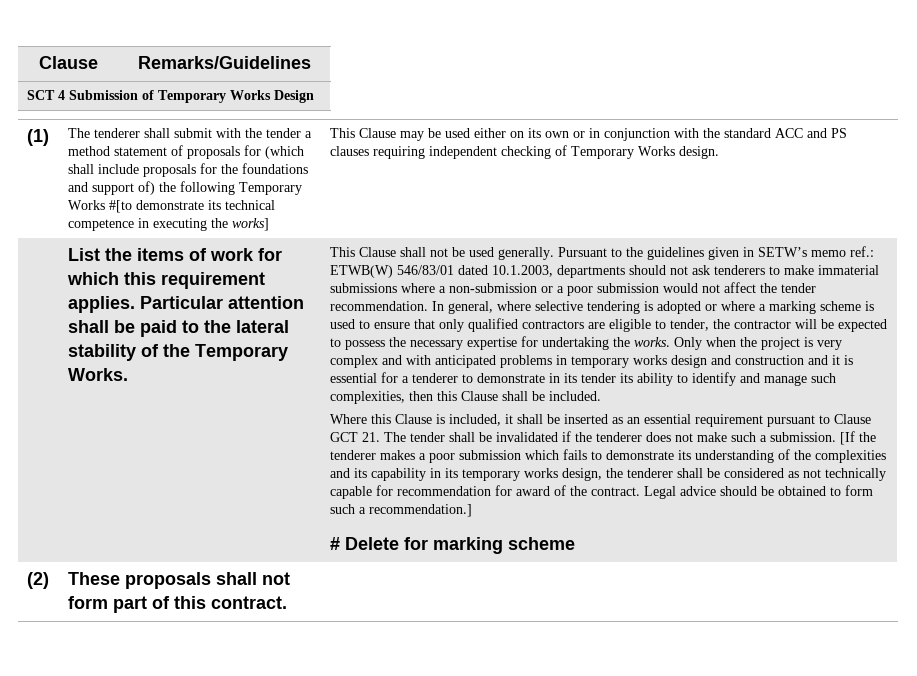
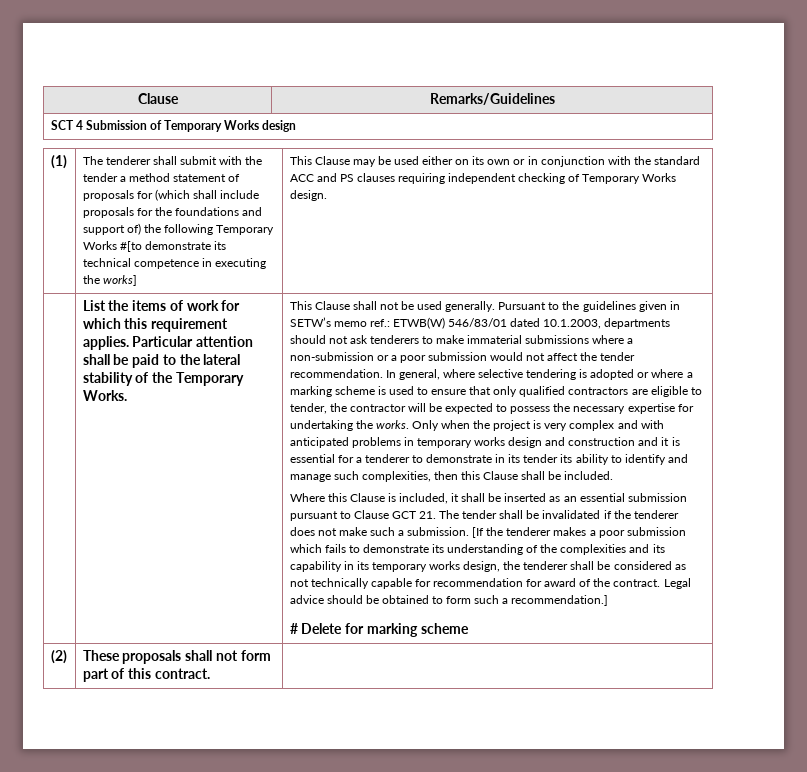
[274,90,315,103] Design -> [262,120,297,132] design
[695,414,764,427] requirement -> [627,493,687,502] submission

